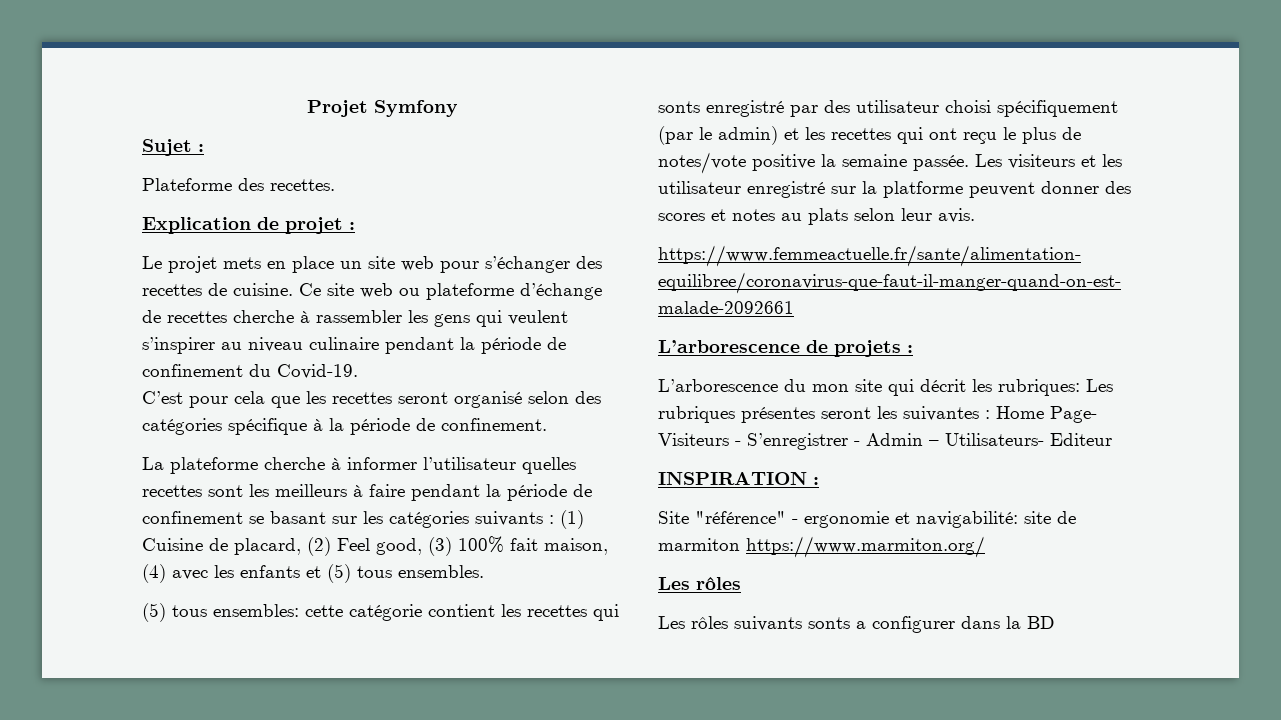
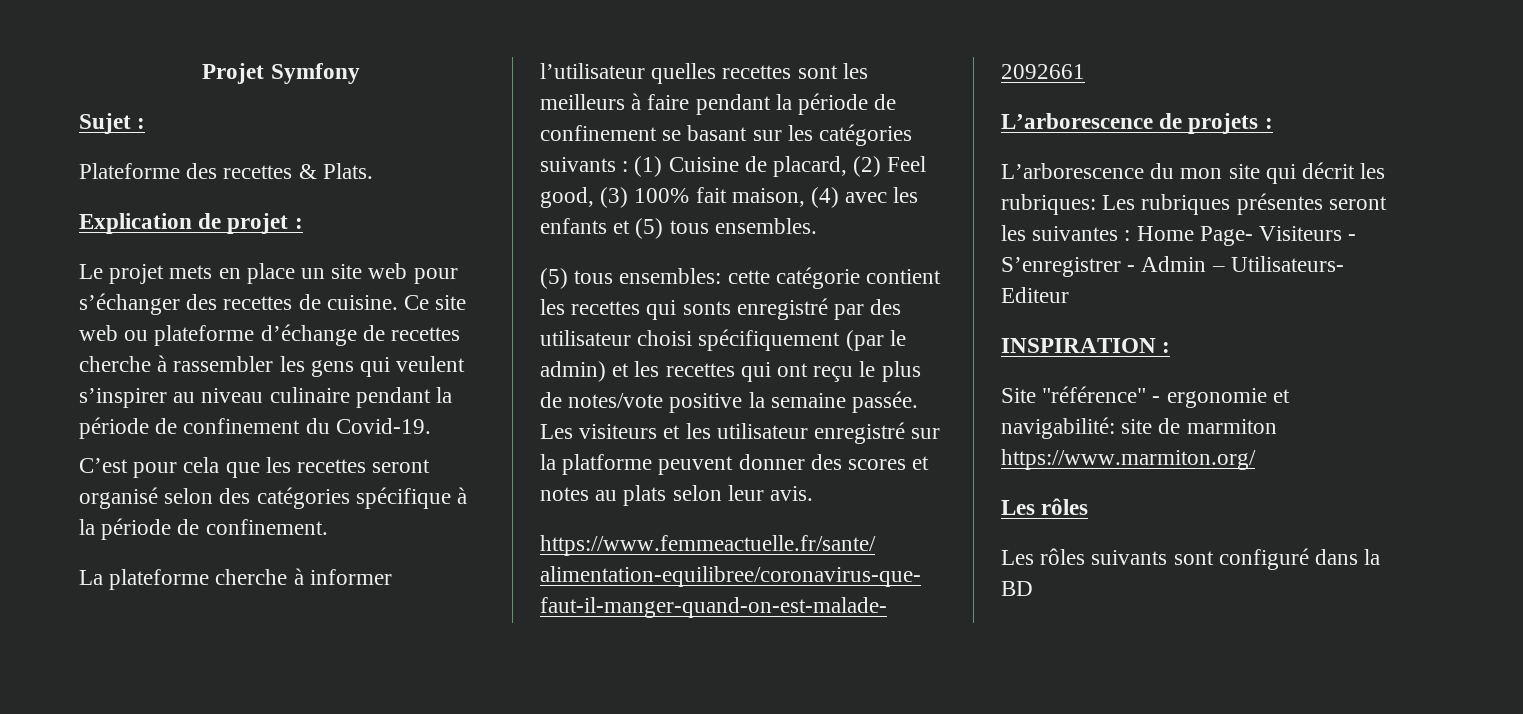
[270,179,335,191] recettes. -> [223,163,373,179] recettes & Plats.
[808,616,955,633] sonts a configurer -> [1173,548,1309,570] sont configuré

